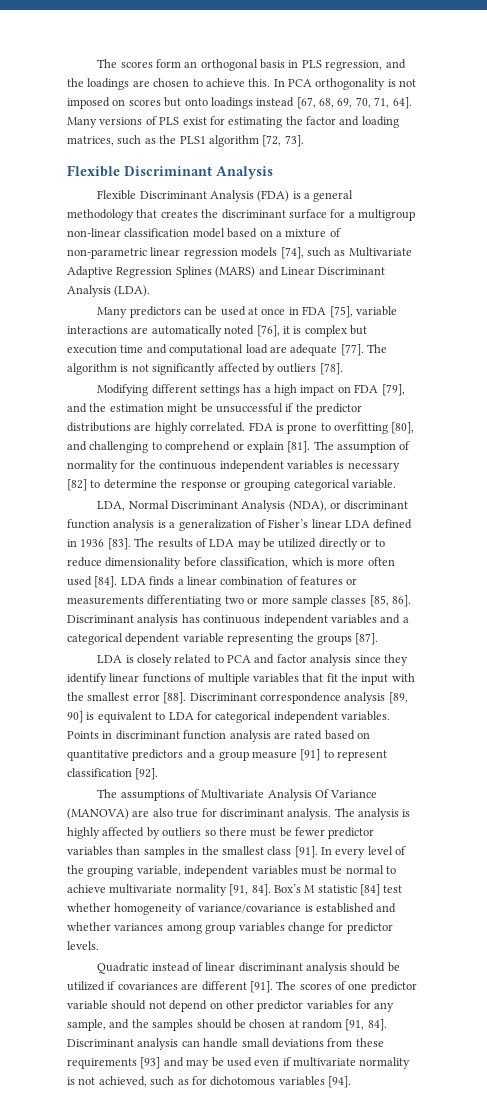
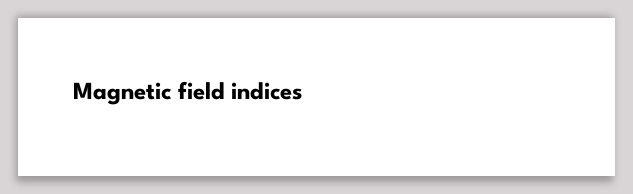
[97,59,406,71] [67,78,417,90] [67,97,412,109] [67,116,399,128] [67,135,304,147] [67,165,273,179] [97,190,354,202] [67,209,415,221] [67,228,341,238] [67,247,412,259] [67,266,386,278] [67,285,151,297] [97,306,397,318] [67,325,367,337] [67,344,387,356] [67,363,343,375] [97,384,405,396] [67,403,362,415] [67,422,415,434] [67,441,411,453] [67,460,400,472] [67,479,396,491] [97,500,409,512] [67,519,413,531] [67,538,385,550] [67,557,395,569] [67,576,358,588] [67,595,411,607] [67,614,409,626] [67,633,379,645] [97,654,408,666] [67,673,415,685] [67,692,408,704] [67,711,390,723] [67,730,370,742] [67,749,387,761] [67,768,159,780] [97,789,378,801] [67,808,411,820] [67,827,375,839] [67,846,407,858] [67,865,396,877] [67,884,403,896] [67,903,397,915] [67,922,393,934] [67,941,99,950] [97,962,400,974] [67,981,417,993] [67,1000,395,1012] [67,1019,387,1031] [67,1038,384,1050] [67,1057,411,1069] [67,1076,351,1088] The scores form an orthogonal basis in PLS regression, and the loadings are chosen to achieve this. In PCA orthogonality is not imposed on scores but onto loadings instead [67, 68, 69, 70, 71, 64]. Many versions of PLS exist for estimating the factor and loading matrices, such as the PLS1 algorithm [72, 73]. // Flexible Discriminant Analysis // Flexible Discriminant Analysis (FDA) is a general methodology that creates the discriminant surface for a multigroup non-linear classification model based on a mixture of non-parametric linear regression models [74], such as Multivariate Adaptive Regression Splines (MARS) and Linear Discriminant Analysis (LDA). // Many predictors can be used at once in FDA [75], variable interactions are automatically noted [76], it is complex but execution time and computational load are adequate [77]. The algorithm is not significantly affected by outliers [78]. // Modifying different settings has a high impact on FDA [79], and the estimation might be unsuccessful if the predictor distributions are highly correlated. FDA is prone to overfitting [80], and challenging to comprehend or explain [81]. The assumption of normality for the continuous independent variables is necessary [82] to determine the response or grouping categorical variable. // LDA, Normal Discriminant Analysis (NDA), or discriminant function analysis is a generalization of Fisher’s linear LDA defined in 1936 [83]. The results of LDA may be utilized directly or to reduce dimensionality before classification, which is more often used [84]. LDA finds a linear combination of features or measurements differentiating two or more sample classes [85, 86]. Discriminant analysis has continuous independent variables and a categorical dependent variable representing the groups [87]. // LDA is closely related to PCA and factor analysis since they identify linear functions of multiple variables that fit the input with the smallest error [88]. Discriminant correspondence analysis [89, 90] is equivalent to LDA for categorical independent variables. Points in discriminant function analysis are rated based on quantitative predictors and a group measure [91] to represent classification [92]. // The assumptions of Multivariate Analysis Of Variance (MANOVA) are also true for discriminant analysis. The analysis is highly affected by outliers so there must be fewer predictor variables than samples in the smallest class [91]. In every level of the grouping variable, independent variables must be normal to achieve multivariate normality [91, 84]. Box’s M statistic [84] test whether homogeneity of variance/covariance is established and whether variances among group variables change for predictor levels. // Quadratic instead of linear discriminant analysis should be utilized if covariances are different [91]. The scores of one predictor variable should not depend on other predictor variables for any sample, and the samples should be chosen at random [91, 84]. Discriminant analysis can handle small deviations from these requirements [93] and may be used even if multivariate normality is not achieved, such as for dichotomous variables [94]. -> [73,81,304,105] Magnetic field indices

